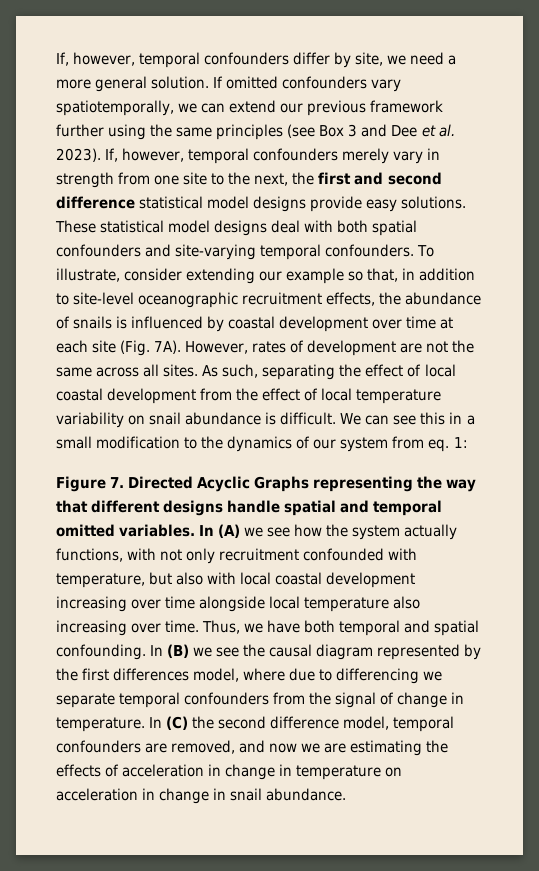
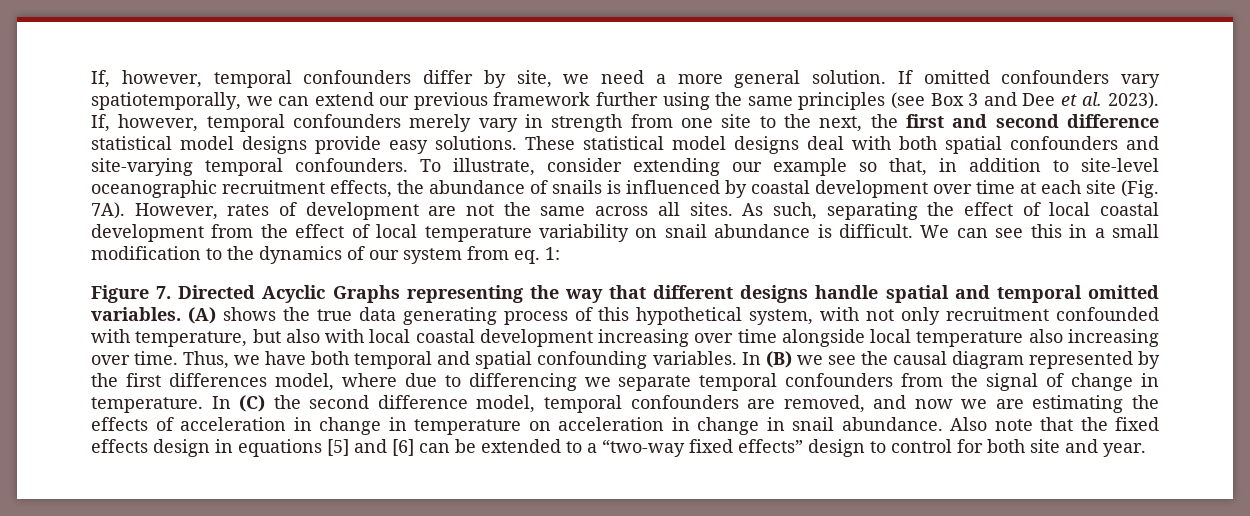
[199,524,458,540] [56,548,123,562] In (A) we see how the system actually functions, -> [187,307,814,325] (A) shows the true data generating process of this hypothetical system,
[56,644,146,660] confounding. -> [537,351,737,369] confounding variables.
(347, 794) none -> [950,417,1159,431] [91,439,1146,457] Also note that the fixed effects design in equations [5] and [6] can be extended to a “two-way fixed effects” design to control for both site and year.

